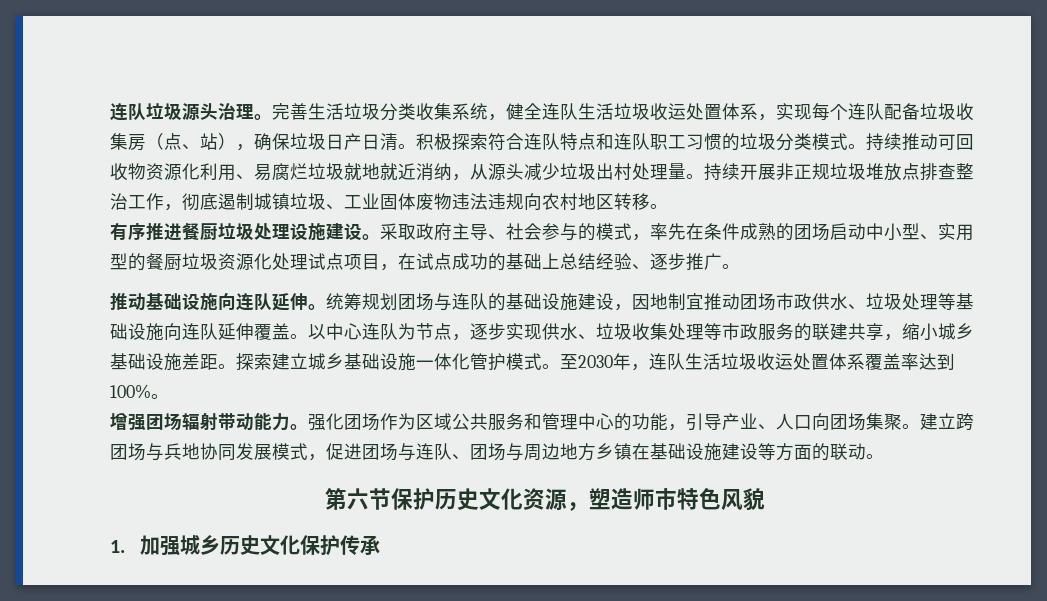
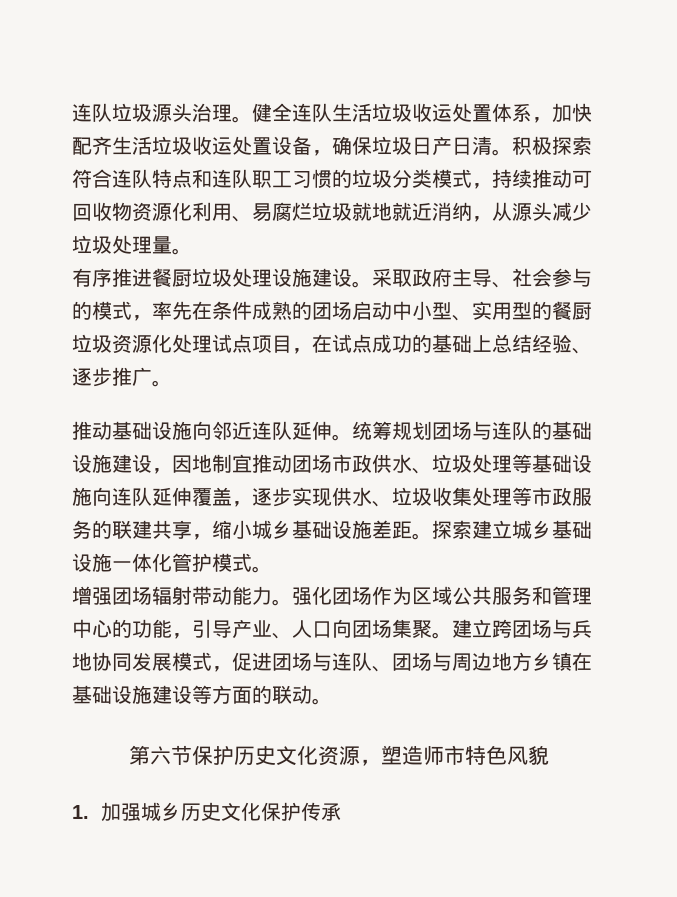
[272,103,506,121] 完善生活垃圾分类收集系统， -> (252, 119) none
[776,103,974,121] [110,133,236,151] 实现每个连队配备垃圾收集房（点、站） -> [552,103,592,123] [72,136,312,155] 加快配齐生活垃圾收运处置设备
[848,144,866,149] 。 -> [472,183,492,189] ，
[596,163,632,180] 出村 -> (112, 245) none
[704,163,974,181] [110,193,668,211] 持续开展非正规垃圾堆放点排查整治工作，彻底遏制城镇垃圾、工业固体废物违法违规向农村地区转移。 -> (192, 251) none
(236, 301) none -> [212,421,252,440] 邻近
[290,323,452,340] 。以中心连队为节点 -> (232, 496) none
[560,353,955,371] [110,384,169,399] 至2030年，连队生活垃圾收运处置体系覆盖率达到100%。 -> (272, 569) none

